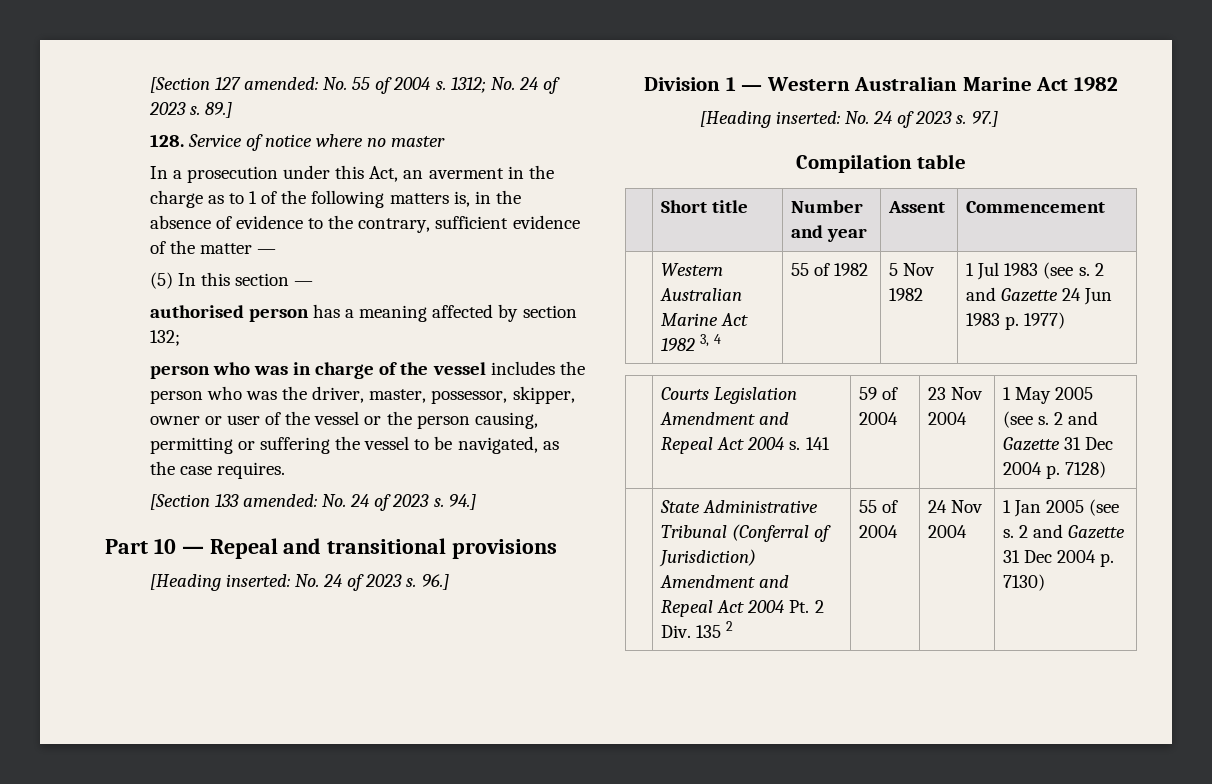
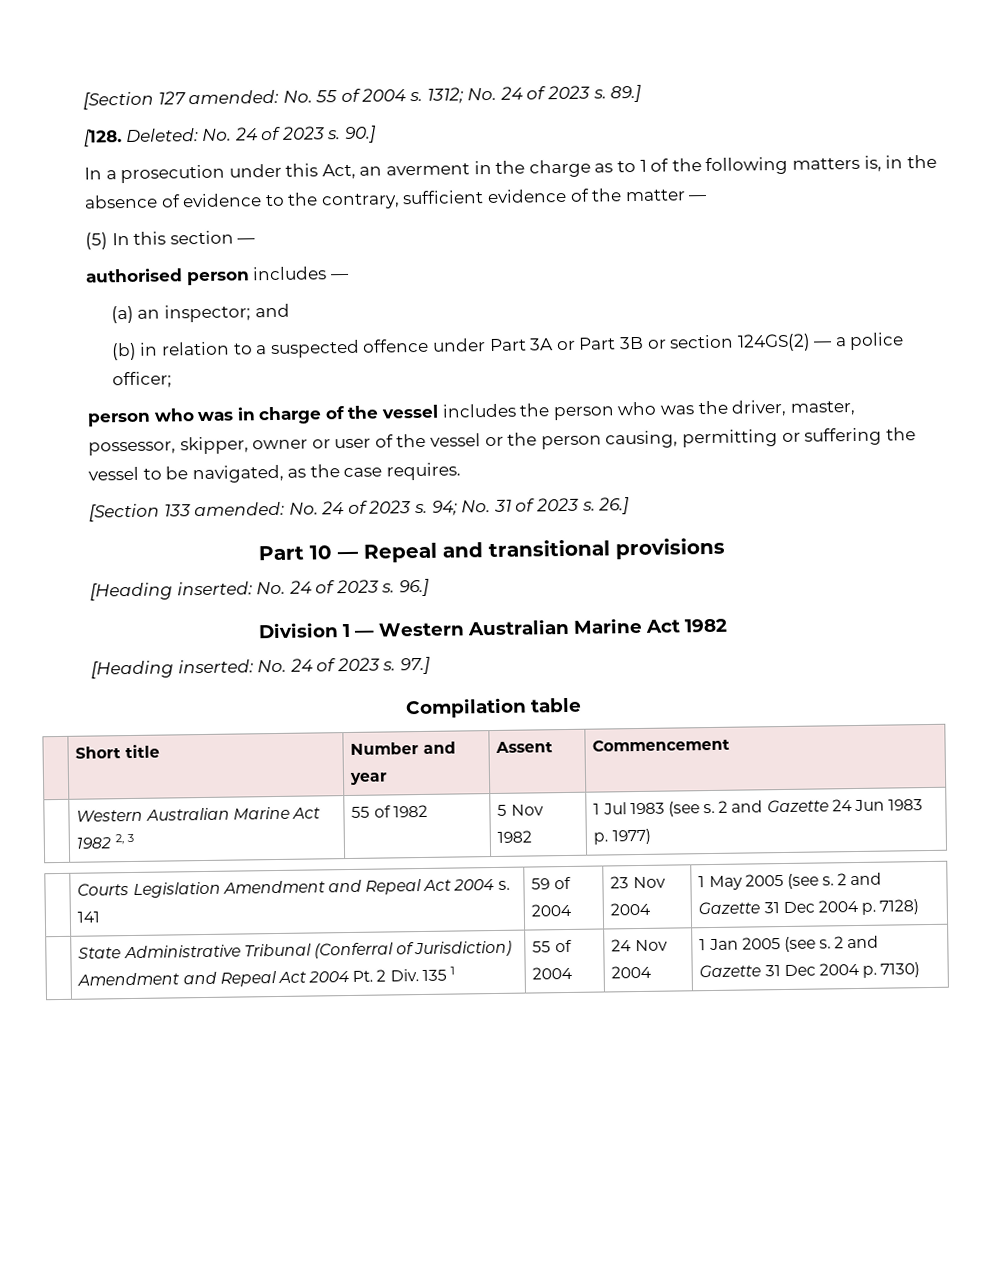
[149,134,446,151] 128. Service of notice where no master -> [83,125,378,147] [128. Deleted: No. 24 of 2023 s. 90.]
[312,304,577,322] [149,330,180,346] has a meaning affected by section 132; -> [252,266,349,281] [110,303,290,324] [110,332,905,361] [111,371,172,389] includes — // (a) an inspector; and // (b) in relation to a suspected offence under Part 3A or Part 3B or section 124GS(2) — a police officer;
[448,494,476,510] 94.] -> [431,497,631,516] 94; No. 31 of 2023 s. 26.]
[700,334,722,347] 3, 4 -> [114,833,134,845] 2, 3
[726,621,734,631] 2 -> [450,966,456,975] 1

